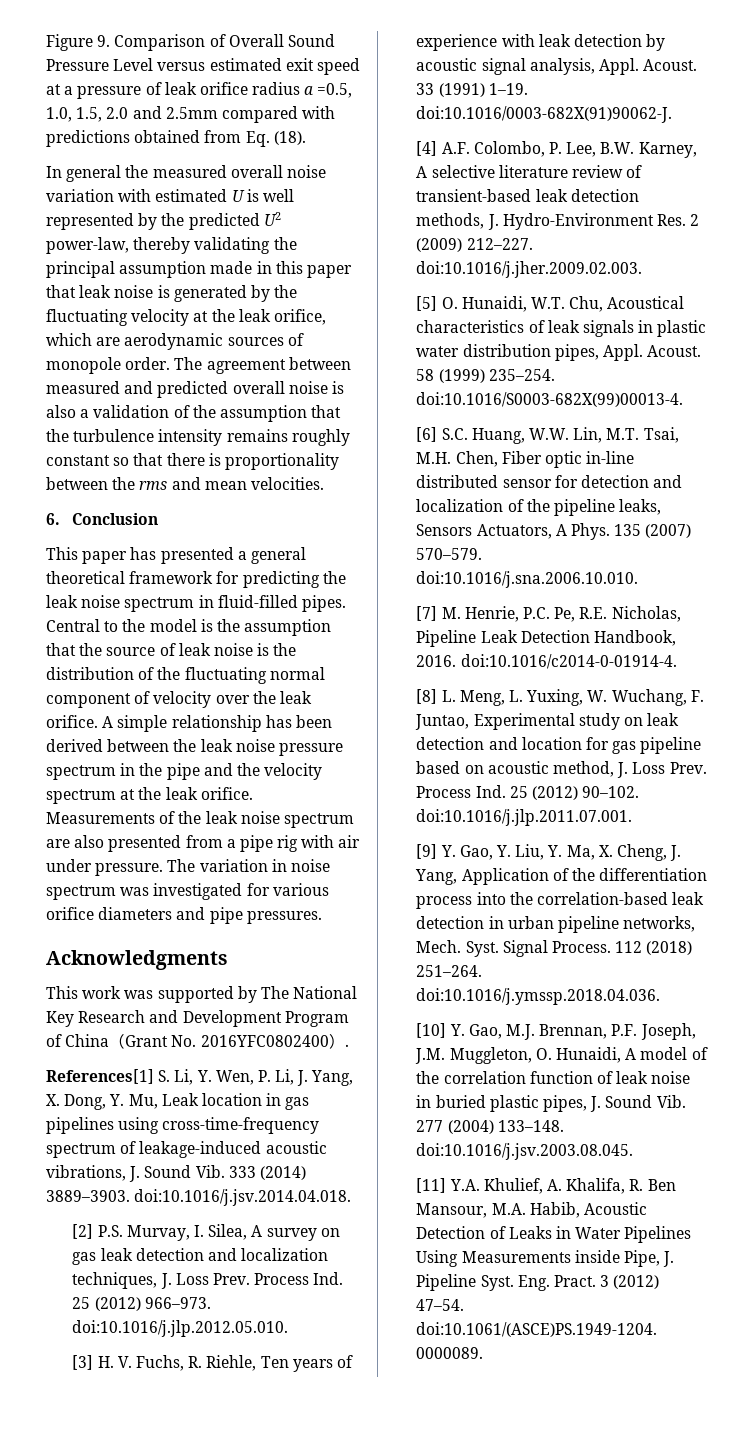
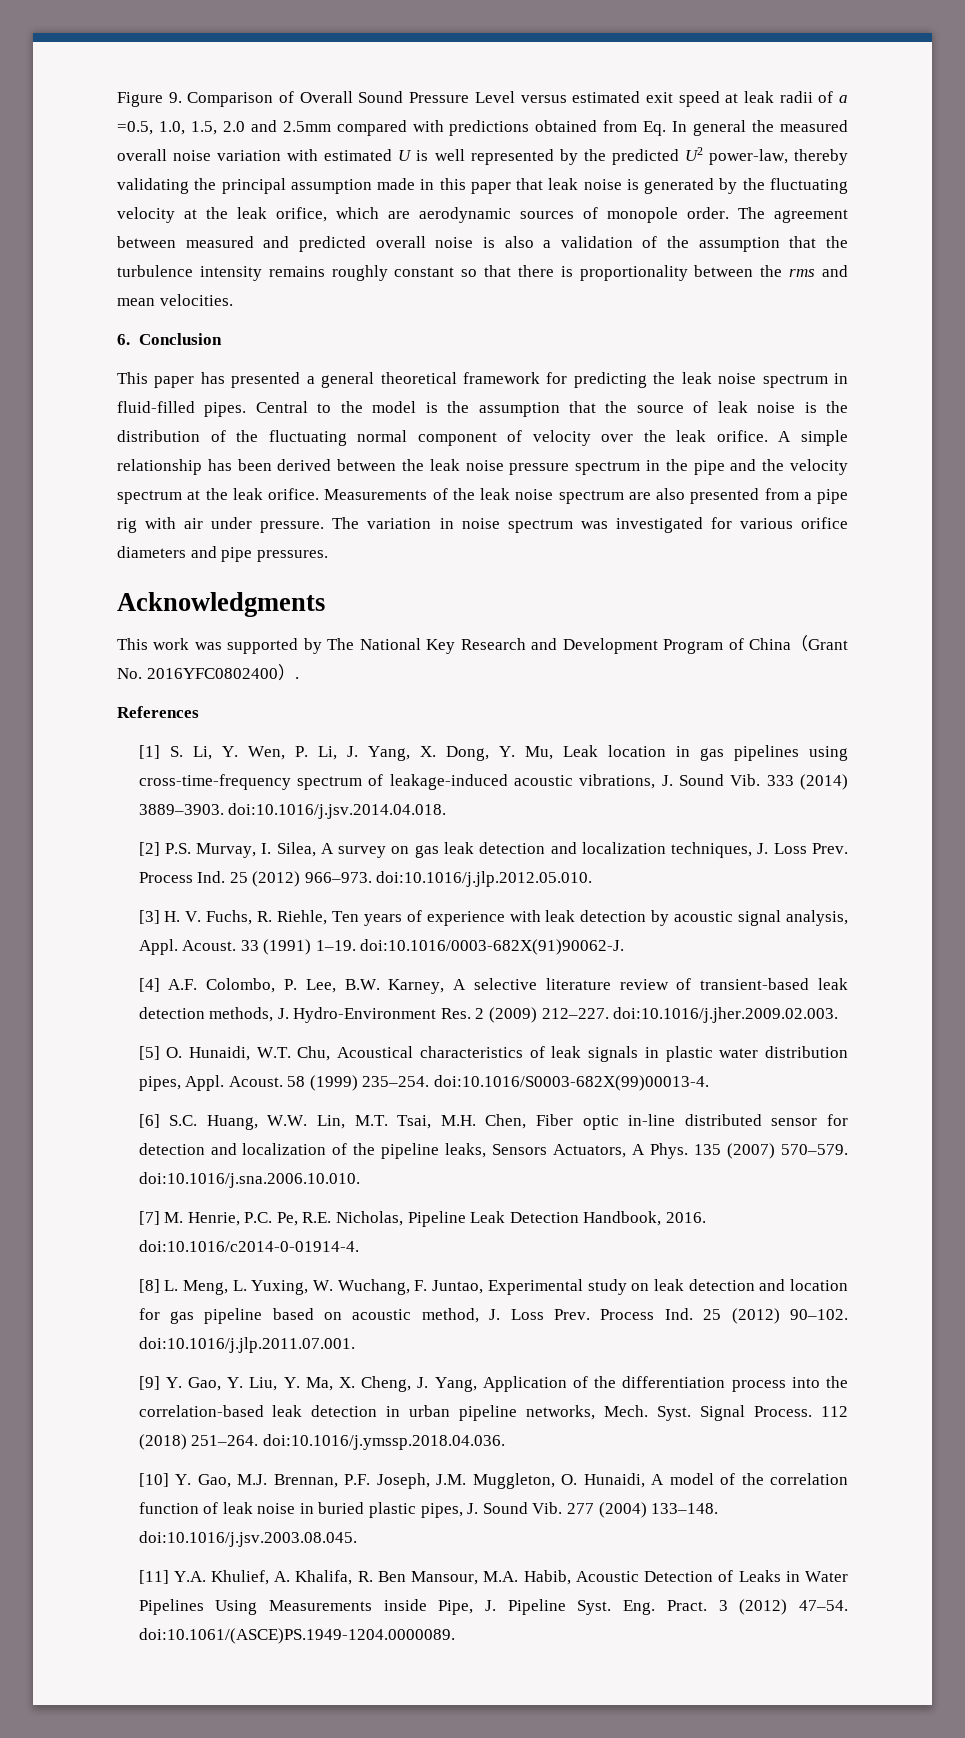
[64,82,301,99] a pressure of leak orifice radius -> [743,91,834,103] leak radii of
[273,131,306,145] (18). // -> (667, 128) none
[46,1069,154,1084] References[1] -> [117,706,199,718] [138,745,160,759] References // [1]

